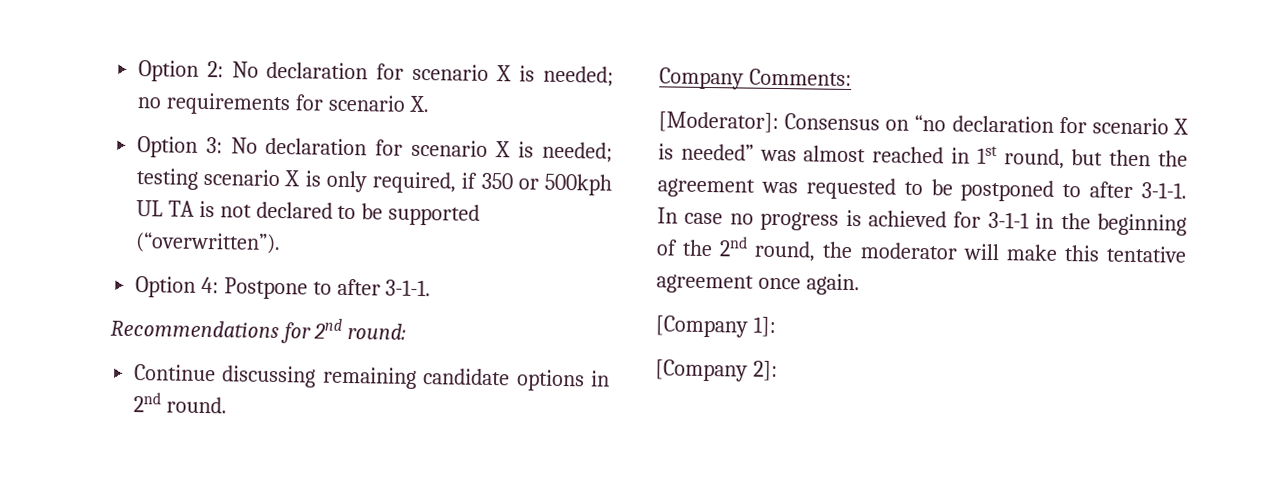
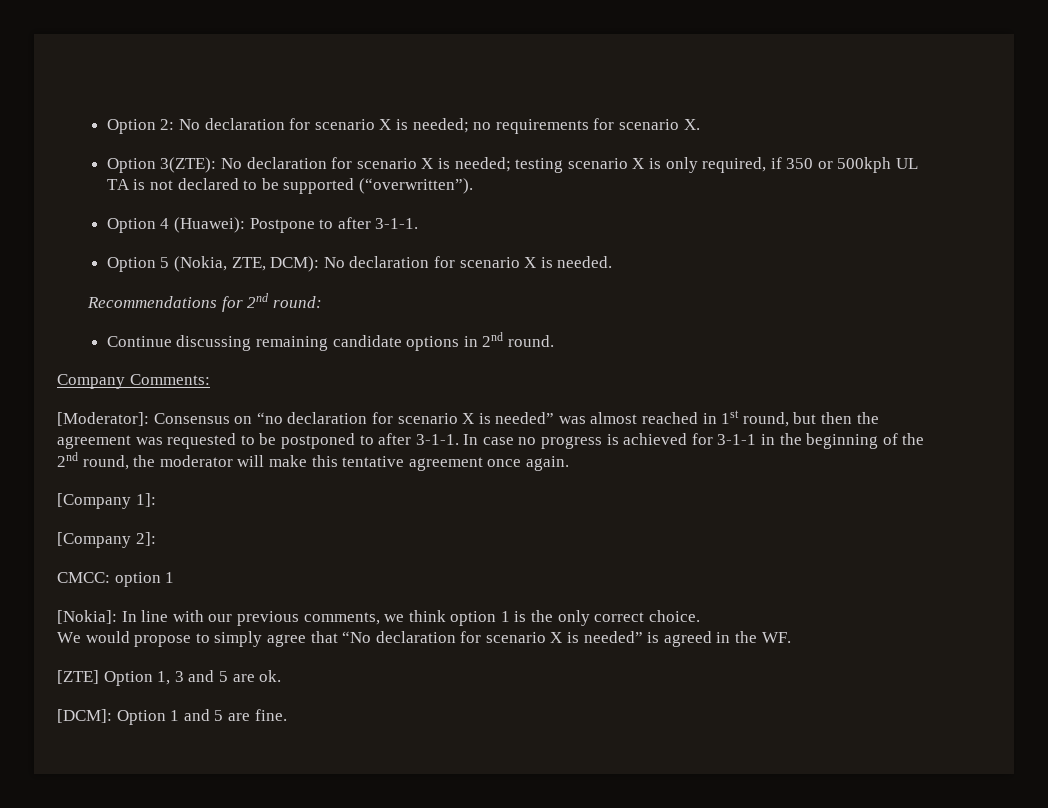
[205,137,223,154] 3: -> [160,157,217,173] 3(ZTE):
[200,276,219,294] 4: -> [160,217,246,233] 4 (Huawei):
(432, 288) none -> [106,256,613,272] // Option 5 (Nokia, ZTE, DCM): No declaration for scenario X is needed.
(778, 371) none -> [57,572,175,587] [57,610,700,626] [57,631,791,647] [57,670,282,686] [57,709,287,725] // CMCC: option 1 // [Nokia]: In line with our previous comments, we think option 1 is the only correct choice. // We would propose to simply agree that “No declaration for scenario X is needed” is agreed in the WF. // [ZTE] Option 1, 3 and 5 are ok. // [DCM]: Option 1 and 5 are fine.

